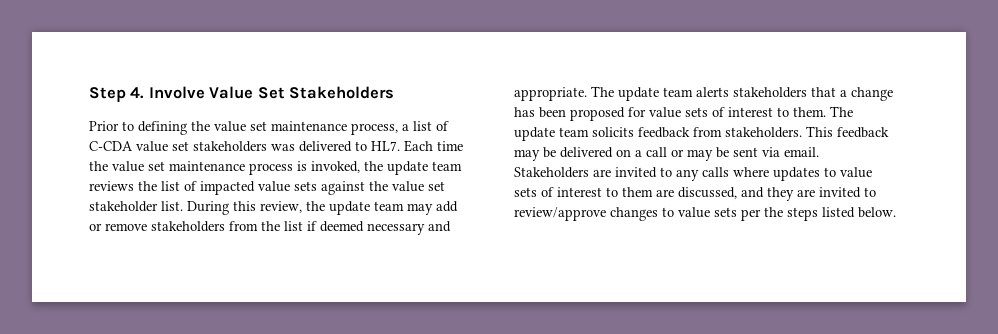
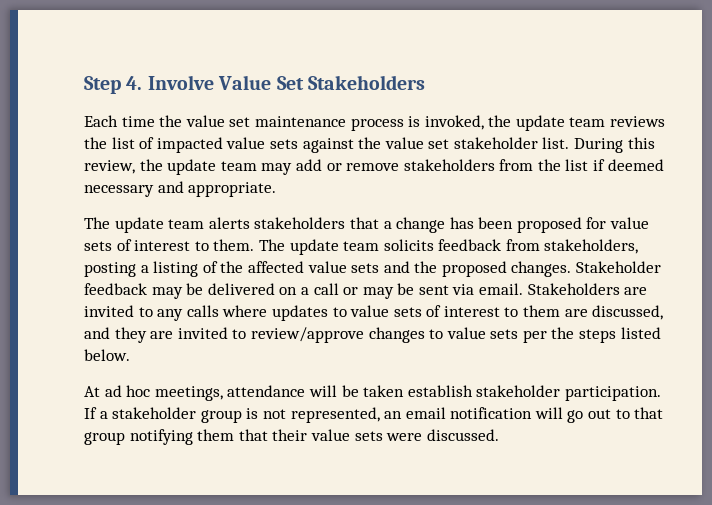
[89,121,449,135] [89,141,400,152] Prior to defining the value set maintenance process, a list of C-CDA value set stakeholders was delivered to HL7. -> (425, 82) none
(587, 94) none -> (277, 189) //
[725,126,833,138] stakeholders. This -> [544,239,639,254] [84,261,662,277] stakeholders, posting a listing of the affected value sets and the proposed changes. Stakeholder
(896, 212) none -> [84,385,661,401] [84,407,664,423] [84,429,499,445] // At ad hoc meetings, attendance will be taken establish stakeholder participation. If a stakeholder group is not represented, an email notification will go out to that group notifying them that their value sets were discussed.

